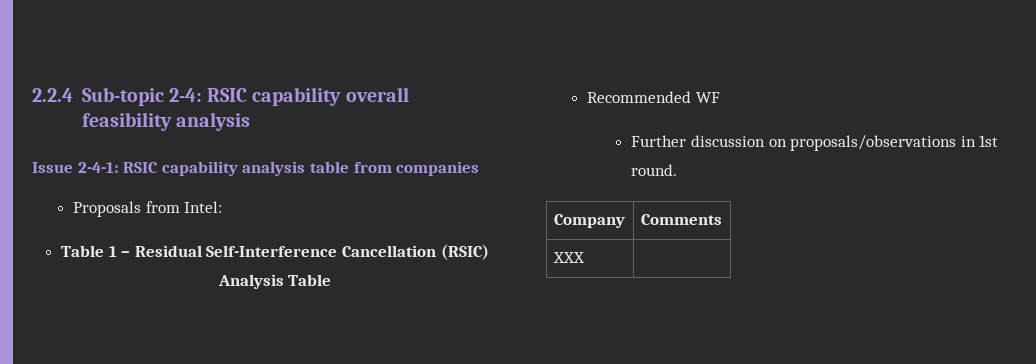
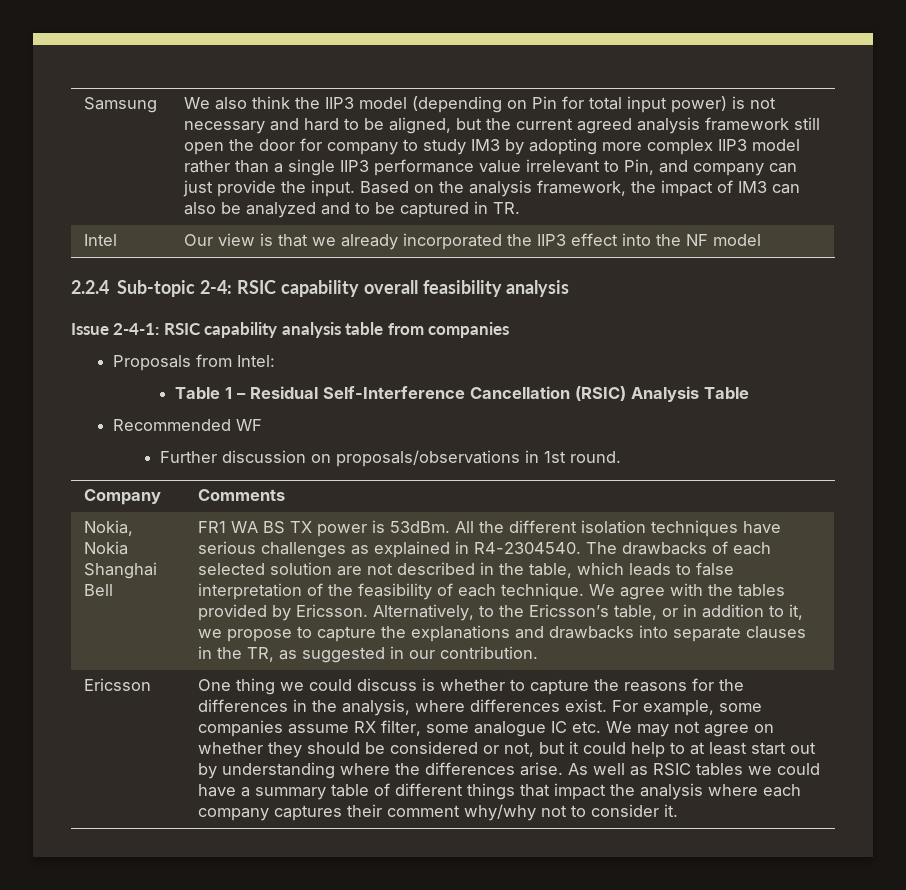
(32, 95) none -> [84,97,158,113] [184,96,777,113] [184,117,821,134] [184,138,801,155] [184,159,798,176] [183,180,801,197] [184,201,521,218] [84,234,118,246] [184,233,762,250] Samsung | We also think the IIP3 model (depending on Pin for total input power) is not necessary and hard to be aligned, but the current agreed analysis framework still open the door for company to study IM3 by adopting more complex IIP3 model rather than a single IIP3 performance value irrelevant to Pin, and company can just provide the input. Based on the analysis framework, the impact of IM3 can also be analyzed and to be captured in TR. // Intel | Our view is that we already incorporated the IIP3 effect into the NF model //
[552,252,585,263] XXX | -> [84,520,134,536] [84,541,129,555] [84,562,158,579] [84,584,114,596] [198,520,782,537] [198,541,772,558] [198,562,735,578] [198,583,786,600] [198,604,804,621] [198,625,807,642] [198,646,539,663] [84,678,152,691] [198,678,745,695] [198,699,763,716] [198,720,775,737] [198,741,817,758] [198,762,821,779] [198,783,802,800] [198,804,679,821] Nokia, Nokia Shanghai Bell | FR1 WA BS TX power is 53dBm. All the different isolation techniques have serious challenges as explained in R4-2304540. The drawbacks of each selected solution are not described in the table, which leads to false interpretation of the feasibility of each technique. We agree with the tables provided by Ericsson. Alternatively, to the Ericsson’s table, or in addition to it, we propose to capture the explanations and drawbacks into separate clauses in the TR, as suggested in our contribution. // Ericsson | One thing we could discuss is whether to capture the reasons for the differences in the analysis, where differences exist. For example, some companies assume RX filter, some analogue IC etc. We may not agree on whether they should be considered or not, but it could help to at least start out by understanding where the differences arise. As well as RSIC tables we could have a summary table of different things that impact the analysis where each company captures their comment why/why not to consider it.

